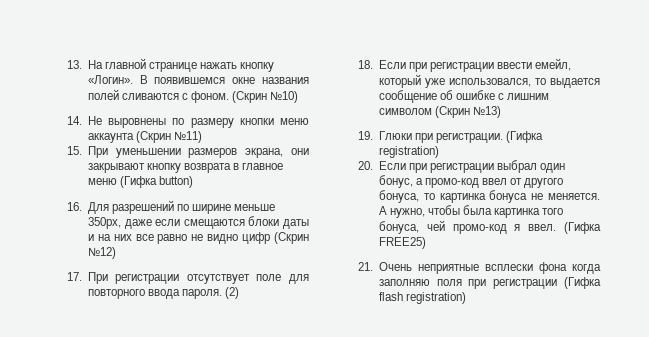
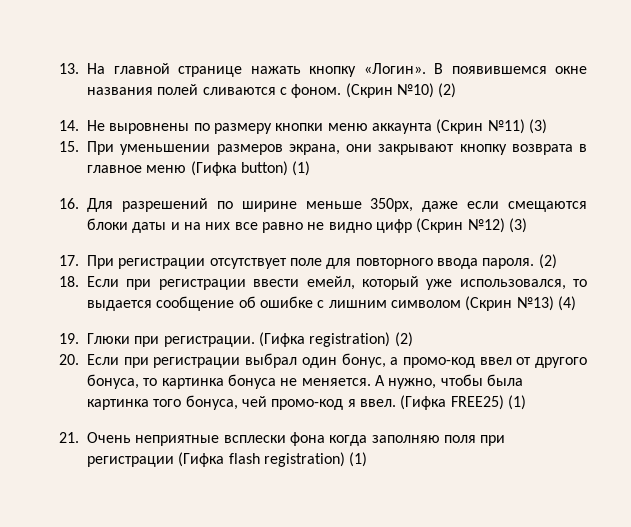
(299, 97) none -> [438,83,457,98] (2)
(203, 137) none -> [528,119,547,134] (3)
(194, 182) none -> [292,161,311,176] (1)
(116, 253) none -> [508,218,527,233] (3)
(502, 112) none -> [557,296,576,311] (4)
(439, 152) none -> [394,332,413,347] (2)
(426, 243) none -> [507,395,526,410] (1)
(467, 298) none -> [349,452,368,467] (1)

